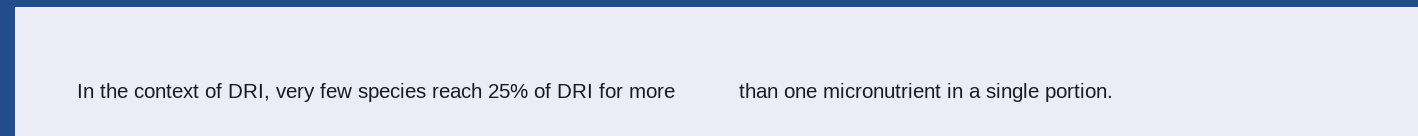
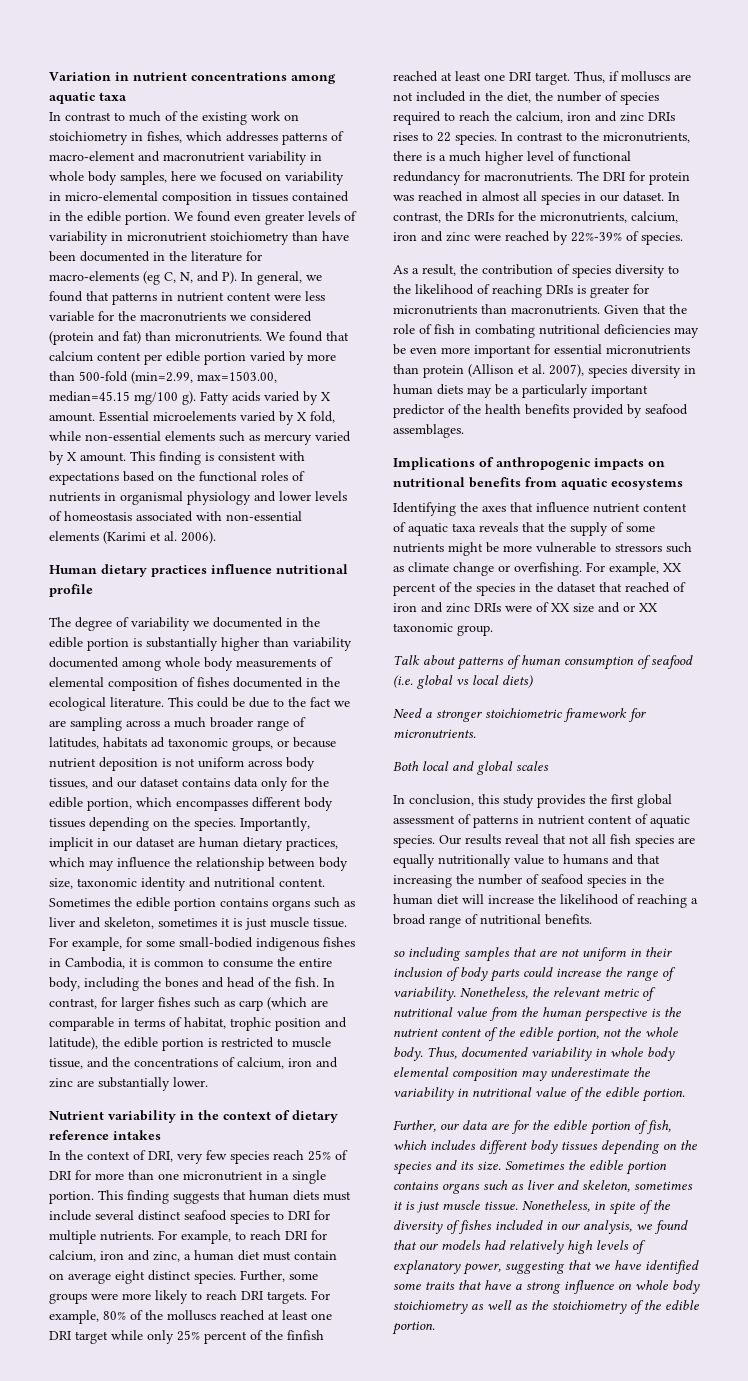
(77, 91) none -> [49,72,336,84] [49,92,127,104] [49,111,299,125] [49,131,344,145] [49,151,322,165] [49,171,344,185] [49,191,349,205] [49,211,357,225] [49,231,349,245] [49,251,262,262] [49,271,322,285] [49,291,325,305] [49,311,312,322] [49,331,349,345] [49,351,336,365] [49,371,277,384] [49,391,331,405] [49,411,335,425] [49,431,351,445] [49,451,305,465] [49,471,305,485] [49,491,347,505] [49,511,302,522] [49,531,216,544] [49,564,348,577] [49,584,93,597] [49,617,320,631] [49,637,352,651] [49,657,333,671] [49,677,340,691] [49,697,350,711] [49,717,306,731] [49,737,336,751] [49,757,315,771] [49,777,329,791] [49,797,333,811] [49,817,310,831] [49,837,338,851] [49,857,348,871] [49,877,325,891] [49,897,355,911] [49,917,347,930] [49,937,355,951] [49,957,332,969] [49,977,335,991] [49,997,328,1011] [49,1017,347,1031] [49,1037,331,1051] [49,1057,338,1069] [49,1077,208,1091] [49,1110,338,1123] [49,1130,161,1140] Variation in nutrient concentrations among aquatic taxa // In contrast to much of the existing work on stoichiometry in fishes, which addresses patterns of macro-element and macronutrient variability in whole body samples, here we focused on variability in micro-elemental composition in tissues contained in the edible portion. We found even greater levels of variability in micronutrient stoichiometry than have been documented in the literature for macro-elements (eg C, N, and P). In general, we found that patterns in nutrient content were less variable for the macronutrients we considered (protein and fat) than micronutrients. We found that calcium content per edible portion varied by more than 500-fold (min=2.99, max=1503.00, median=45.15 mg/100 g). Fatty acids varied by X amount. Essential microelements varied by X fold, while non-essential elements such as mercury varied by X amount. This finding is consistent with expectations based on the functional roles of nutrients in organismal physiology and lower levels of homeostasis associated with non-essential elements (Karimi et al. 2006). // Human dietary practices influence nutritional profile // The degree of variability we documented in the edible portion is substantially higher than variability documented among whole body measurements of elemental composition of fishes documented in the ecological literature. This could be due to the fact we are sampling across a much broader range of latitudes, habitats ad taxonomic groups, or because nutrient deposition is not uniform across body tissues, and our dataset contains data only for the edible portion, which encompasses different body tissues depending on the species. Importantly, implicit in our dataset are human dietary practices, which may influence the relationship between body size, taxonomic identity and nutritional content. Sometimes the edible portion contains organs such as liver and skeleton, sometimes it is just muscle tissue. For example, for some small-bodied indigenous fishes in Cambodia, it is common to consume the entire body, including the bones and head of the fish. In contrast, for larger fishes such as carp (which are comparable in terms of habitat, trophic position and latitude), the edible portion is restricted to muscle tissue, and the concentrations of calcium, iron and zinc are substantially lower. // Nutrient variability in the context of dietary reference intakes //
(1113, 92) none -> [98,1190,351,1204] [49,1210,330,1224] [49,1230,327,1244] [49,1250,337,1262] [49,1270,318,1284] [49,1290,330,1304] [49,1310,332,1324] [49,1330,324,1344] [393,71,691,85] [393,91,659,105] [393,111,675,125] [393,131,690,145] [393,151,631,165] [393,171,690,185] [393,191,680,205] [393,211,678,223] [393,231,683,245] [393,264,679,278] [393,284,649,298] [393,304,687,315] [393,324,699,338] [393,344,690,358] [393,364,696,378] [393,384,648,398] [393,404,688,418] [393,424,464,438] [393,457,665,470] [393,477,683,490] [393,502,687,516] [393,522,655,536] [393,542,692,556] [393,562,682,576] [393,582,686,596] [393,602,658,613] [393,623,493,636] [393,655,693,670] [393,675,533,689] [393,708,646,722] [393,729,476,738] [393,761,549,775] [393,794,672,808] [393,814,690,828] [393,834,695,848] [393,854,660,868] [393,874,664,888] [393,894,698,908] [393,914,592,928] [393,947,672,962] [393,967,676,982] [393,987,656,1001] [393,1007,681,1022] [393,1027,678,1042] [393,1047,675,1061] [393,1067,650,1082] [393,1087,685,1102] [393,1120,671,1135] [393,1140,697,1155] [393,1160,667,1175] [393,1180,693,1194] [393,1200,670,1215] [393,1220,688,1234] [393,1240,646,1254] [393,1260,699,1275] [393,1280,700,1294] [393,1300,699,1314] [392,1321,435,1335] This finding suggests that human diets must include several distinct seafood species to DRI for multiple nutrients. For example, to reach DRI for calcium, iron and zinc, a human diet must contain on average eight distinct species. Further, some groups were more likely to reach DRI targets. For example, 80% of the molluscs reached at least one DRI target while only 25% percent of the finfish reached at least one DRI target. Thus, if molluscs are not included in the diet, the number of species required to reach the calcium, iron and zinc DRIs rises to 22 species. In contrast to the micronutrients, there is a much higher level of functional redundancy for macronutrients. The DRI for protein was reached in almost all species in our dataset. In contrast, the DRIs for the micronutrients, calcium, iron and zinc were reached by 22%-39% of species. // As a result, the contribution of species diversity to the likelihood of reaching DRIs is greater for micronutrients than macronutrients. Given that the role of fish in combating nutritional deficiencies may be even more important for essential micronutrients than protein (Allison et al. 2007), species diversity in human diets may be a particularly important predictor of the health benefits provided by seafood assemblages. // Implications of anthropogenic impacts on nutritional benefits from aquatic ecosystems // Identifying the axes that influence nutrient content of aquatic taxa reveals that the supply of some nutrients might be more vulnerable to stressors such as climate change or overfishing. For example, XX percent of the species in the dataset that reached of iron and zinc DRIs were of XX size and or XX taxonomic group. // Talk about patterns of human consumption of seafood (i.e. global vs local diets) // Need a stronger stoichiometric framework for micronutrients. // Both local and global scales // In conclusion, this study provides the first global assessment of patterns in nutrient content of aquatic species. Our results reveal that not all fish species are equally nutritionally value to humans and that increasing the number of seafood species in the human diet will increase the likelihood of reaching a broad range of nutritional benefits. // so including samples that are not uniform in their inclusion of body parts could increase the range of variability. Nonetheless, the relevant metric of nutritional value from the human perspective is the nutrient content of the edible portion, not the whole body. Thus, documented variability in whole body elemental composition may underestimate the variability in nutritional value of the edible portion. // Further, our data are for the edible portion of fish, which includes different body tissues depending on the species and its size. Sometimes the edible portion contains organs such as liver and skeleton, sometimes it is just muscle tissue. Nonetheless, in spite of the diversity of fishes included in our analysis, we found that our models had relatively high levels of explanatory power, suggesting that we have identified some traits that have a strong influence on whole body stoichiometry as well as the stoichiometry of the edible portion.

